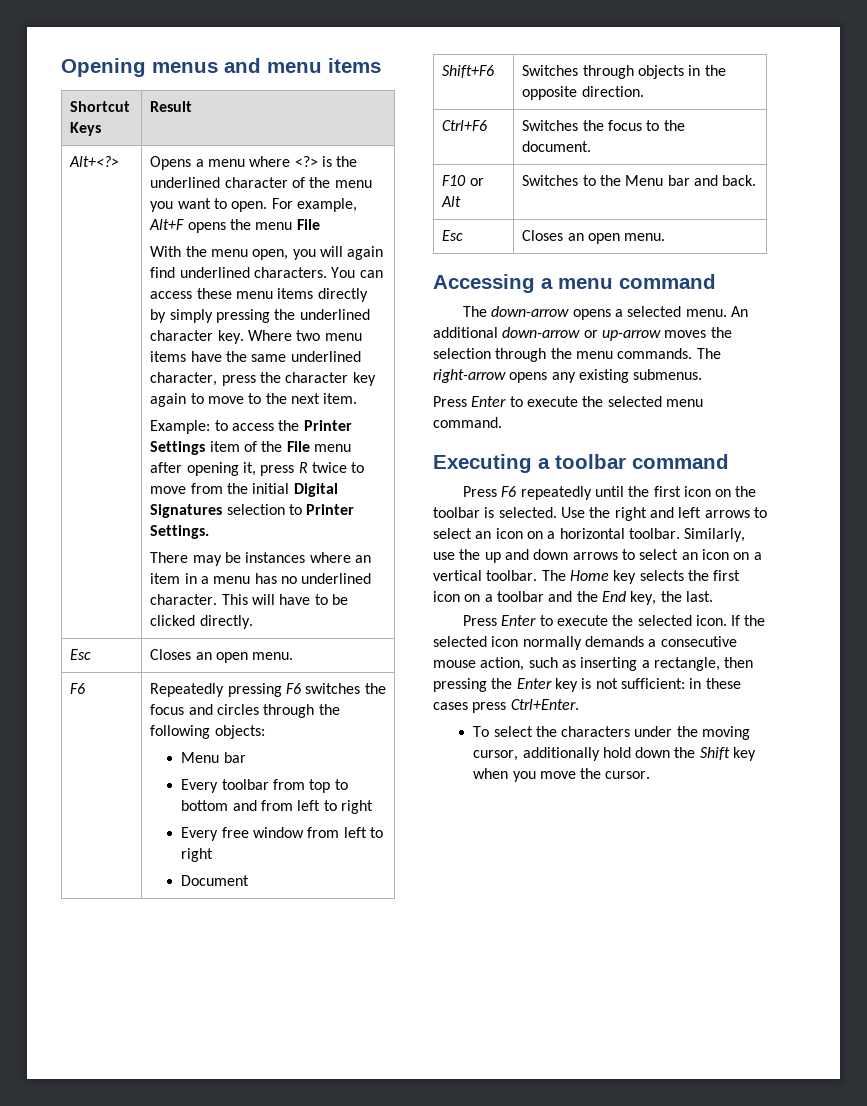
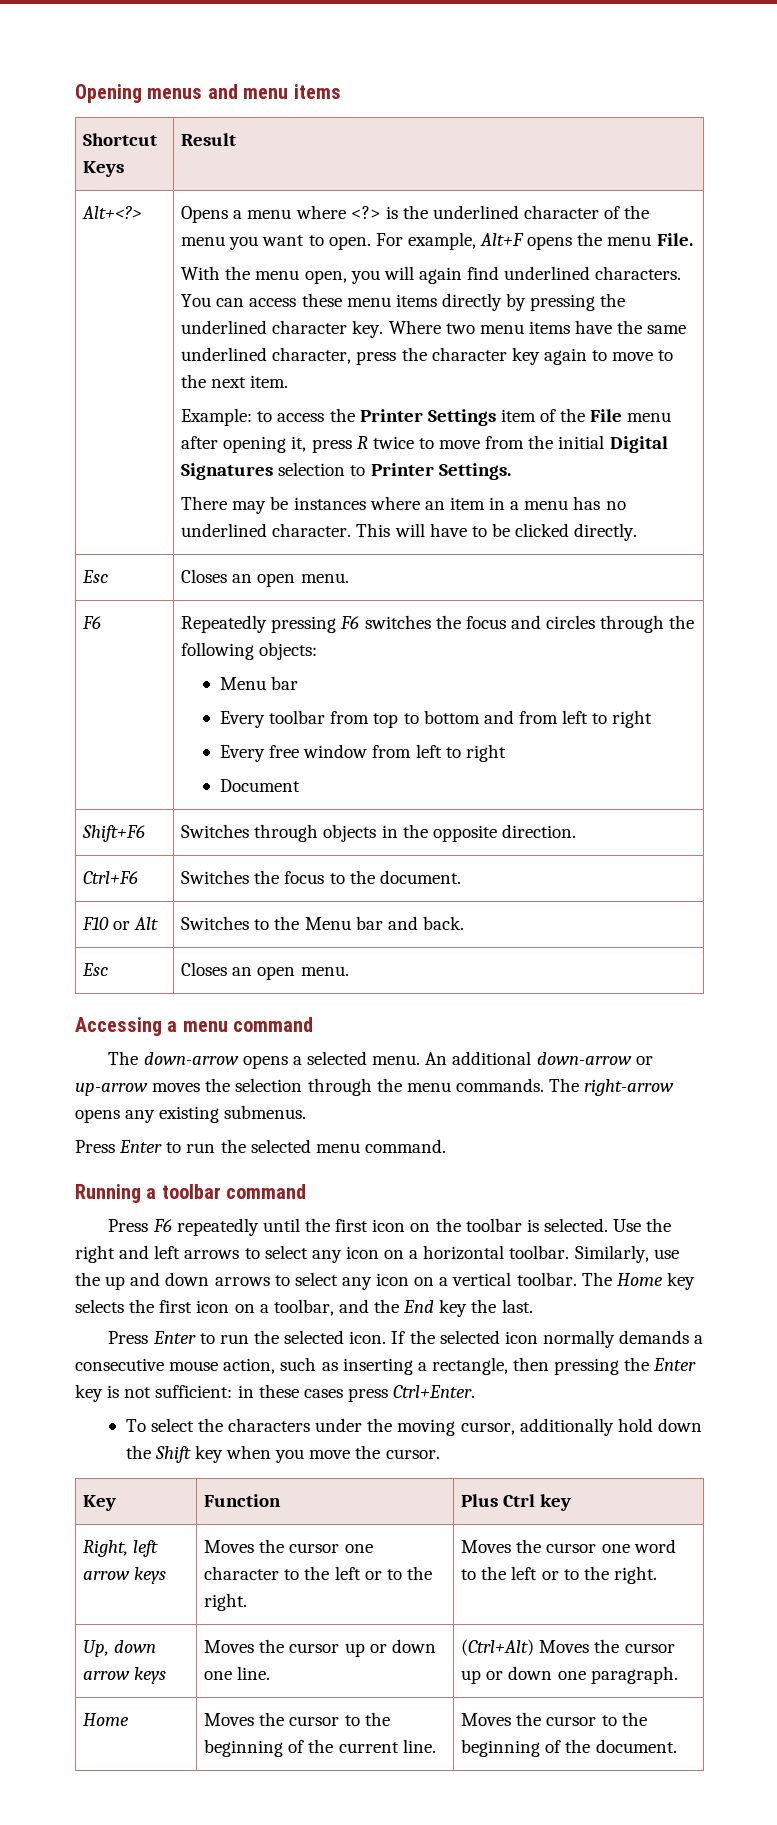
[296,219,320,230] File -> [656,233,693,246] File.
[169,309,213,323] simply -> (527, 302) none
[526,396,578,407] execute -> [186,1143,216,1153] run
[433,454,532,473] Executing -> [75,1184,141,1203] Running
[475,531,492,539] an -> [311,1250,342,1263] any
[681,552,698,560] an -> [341,1277,372,1290] any
[496,591,544,602] toolbar -> [273,1299,334,1316] toolbar,
[630,591,657,605] key, -> [439,1299,468,1317] key
[556,615,608,626] execute -> [219,1334,249,1344] run
(651, 775) none -> [83,1495,117,1511] [204,1494,282,1507] [461,1494,572,1511] [83,1540,159,1557] [83,1567,167,1584] [204,1539,373,1553] [204,1566,432,1580] [204,1593,248,1611] [461,1539,676,1553] [461,1566,657,1584] [83,1640,157,1657] [83,1667,167,1684] [204,1639,436,1657] [204,1666,271,1680] [461,1639,675,1656] [461,1666,678,1684] [83,1713,130,1726] [204,1712,390,1726] [204,1739,436,1757] [461,1712,647,1726] [461,1739,677,1757] // Key | Function | Plus Ctrl key // Right, left arrow keys | Moves the cursor one character to the left or to the right. | Moves the cursor one word to the left or to the right. // Up, down arrow keys | Moves the cursor up or down one line. | (Ctrl+Alt) Moves the cursor up or down one paragraph. // Home | Moves the cursor to the beginning of the current line. | Moves the cursor to the beginning of the document.

